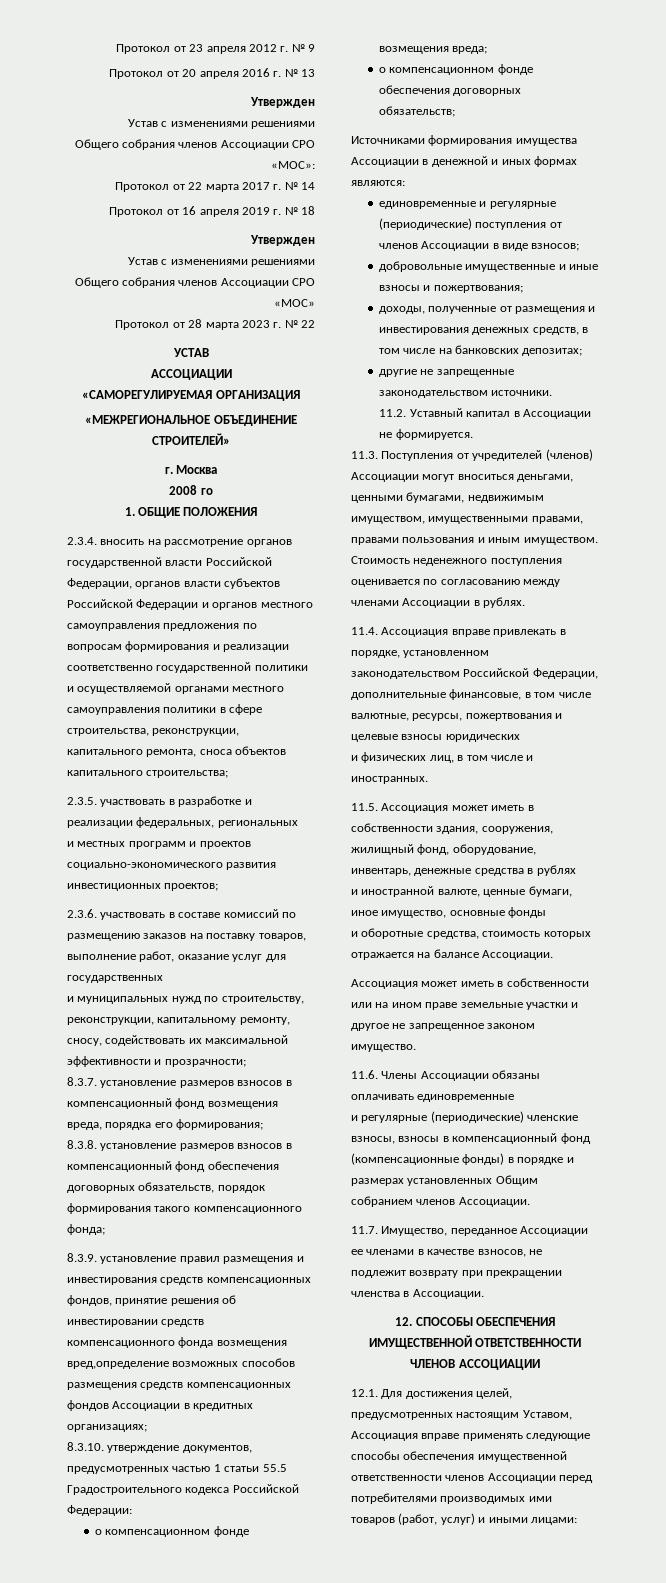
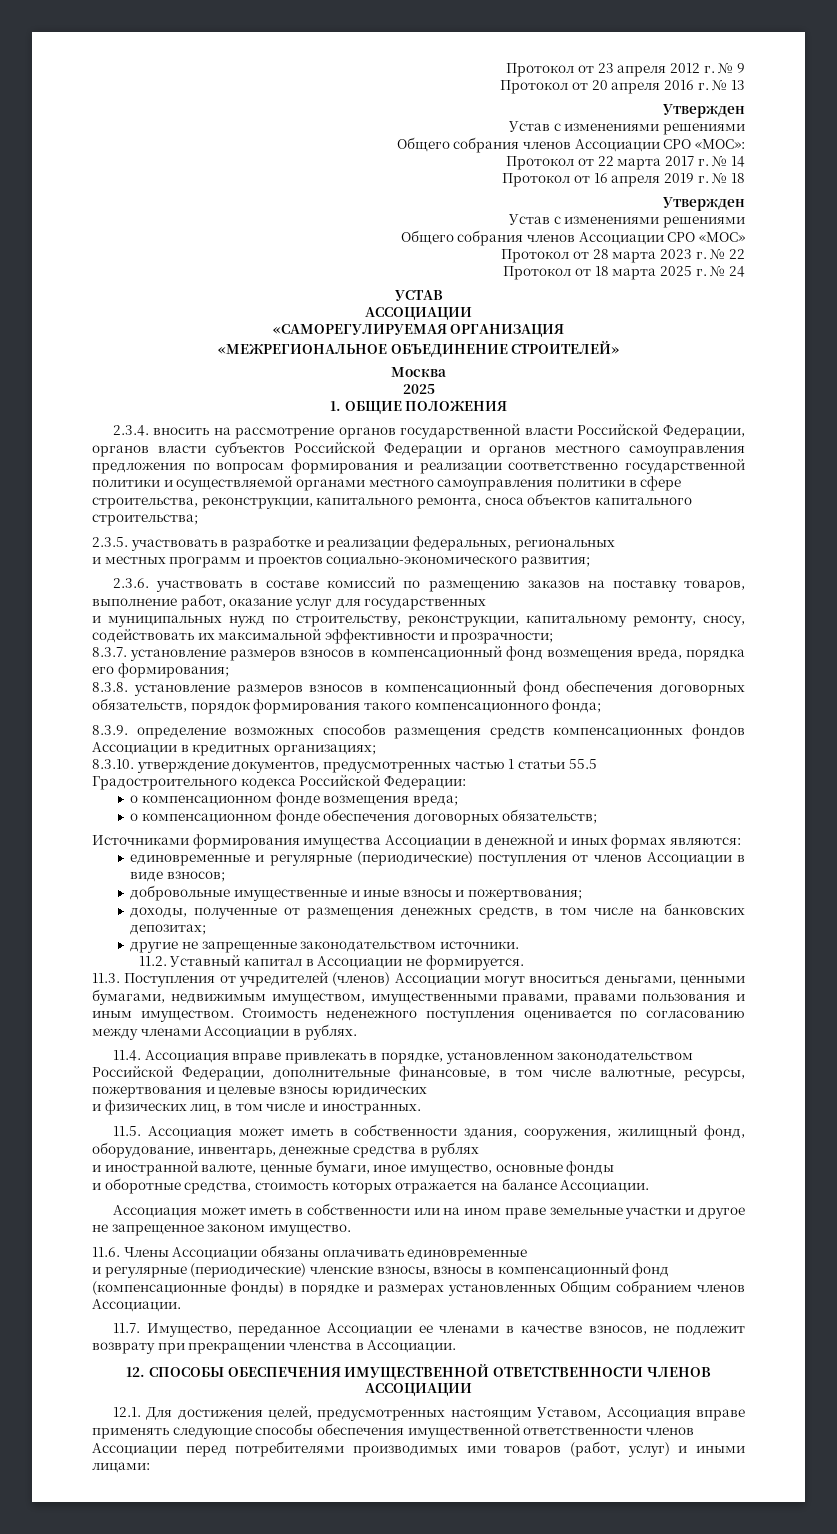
(315, 324) none -> [503,266,745,280] // Протокол от 18 марта 2025 г. № 24
[164,467,173,474] г. -> (620, 347) none
[169,485,213,495] 2008 го -> [402,384,435,394] 2025
[226,862,277,870] [67,883,219,891] развития инвестиционных проектов; -> [520,556,590,568] развития;
[100,1256,304,1264] [67,1277,311,1285] [67,1295,237,1306] [67,1319,205,1327] [67,1337,287,1348] [67,1361,169,1369] установление правил размещения и инвестирования средств компенсационных фондов, принятие решения об инвестировании средств компенсационного фонда возмещения вред,определение -> [136,727,226,739] определение
[588,306,596,312] [378,327,469,335] и инвестирования -> (395, 913) none

